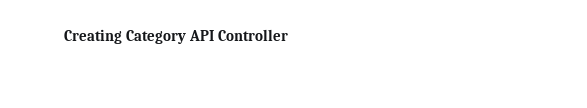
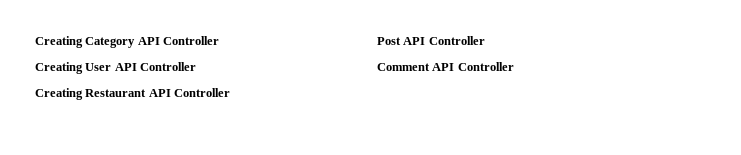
(288, 35) none -> [35,62,197,74] [35,88,231,100] [377,36,485,45] [377,62,514,71] // Creating User API Controller // Creating Restaurant API Controller // Post API Controller // Comment API Controller

